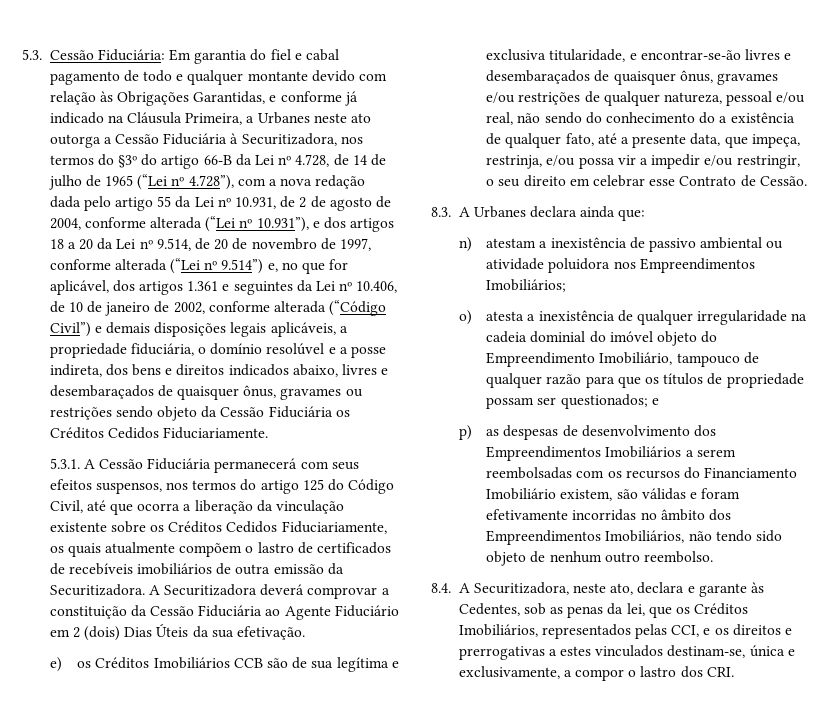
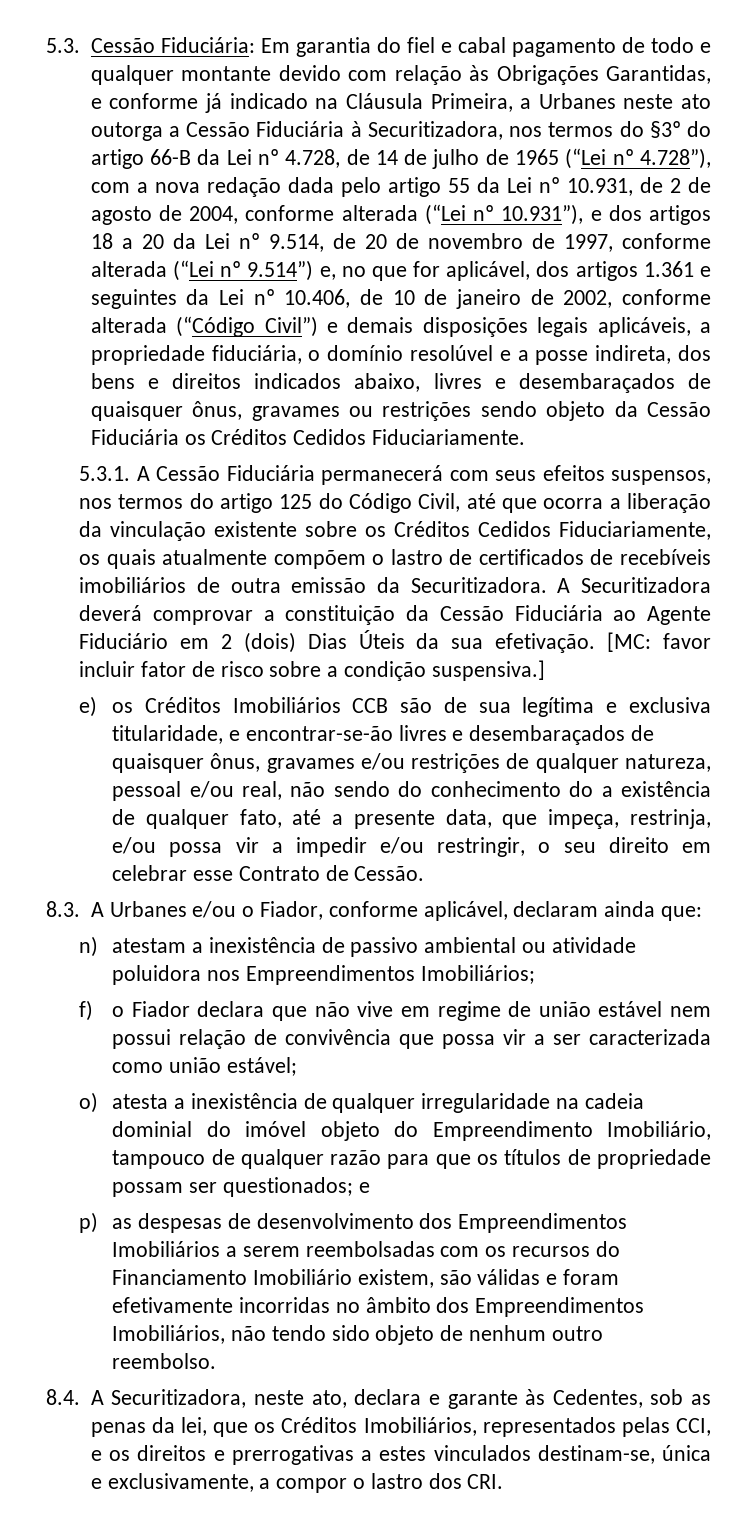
(305, 633) none -> [607,632,711,652] [79,660,545,681] [MC: favor incluir fator de risco sobre a condição suspensiva.]
[530,206,578,218] declara -> [192,901,599,921] e/ou o Fiador, conforme aplicável, declaram
(567, 285) none -> [79,1000,711,1021] [112,1029,711,1049] [112,1057,297,1076] // f) o Fiador declara que não vive em regime de união estável nem possui relação de convivência que possa vir a ser caracterizada como união estável;

